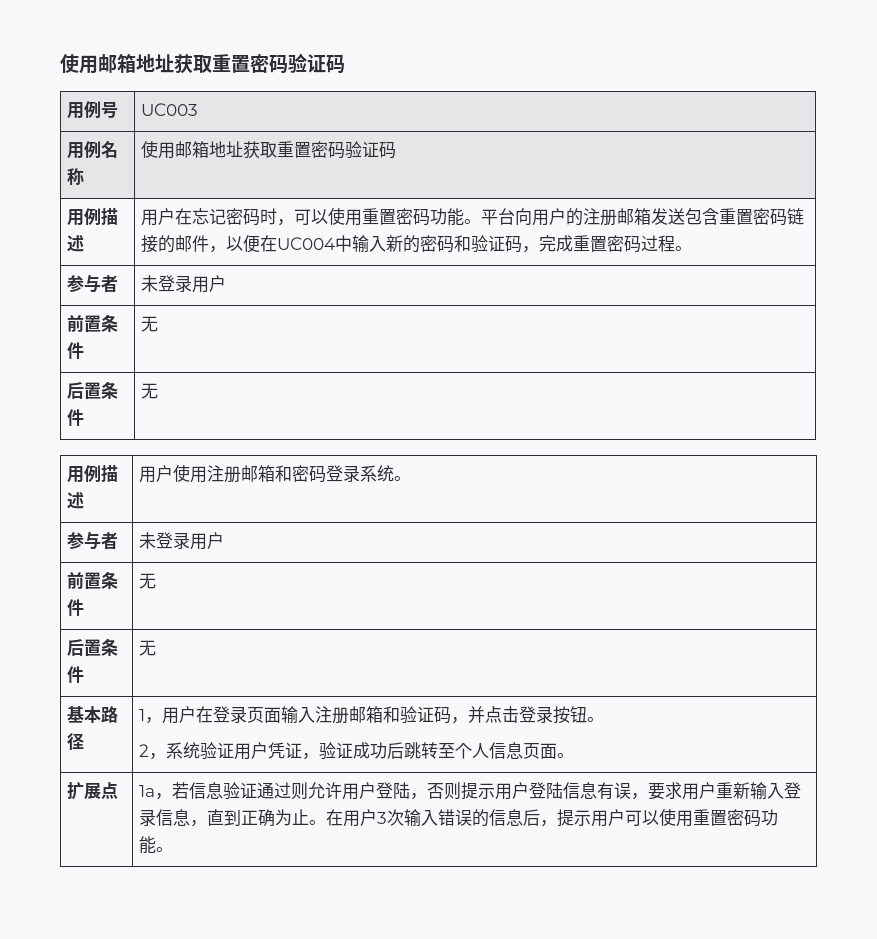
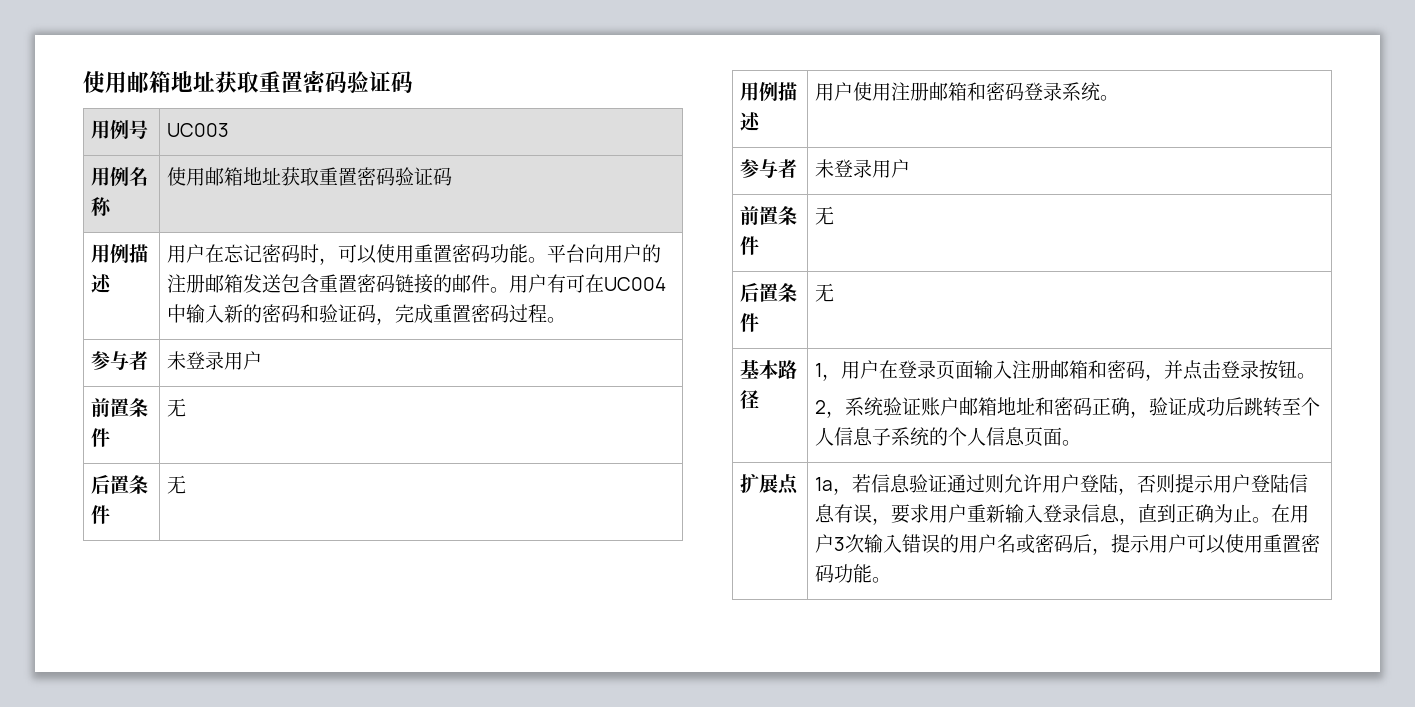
[208,235,260,253] ，以便 -> [489,274,585,293] 。用户有可
[399,706,434,724] 验证 -> [1106,360,1126,379] 密
[233,742,302,760] 用户凭证 -> [920,397,1130,416] 账户邮箱地址和密码正确
(523, 750) none -> [871,427,1025,446] 子系统的个人信息
[488,809,523,826] 信息 -> [958,534,1073,554] 用户名或密码

